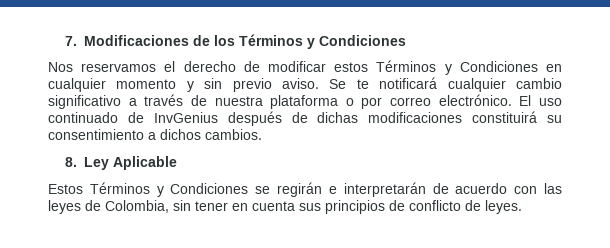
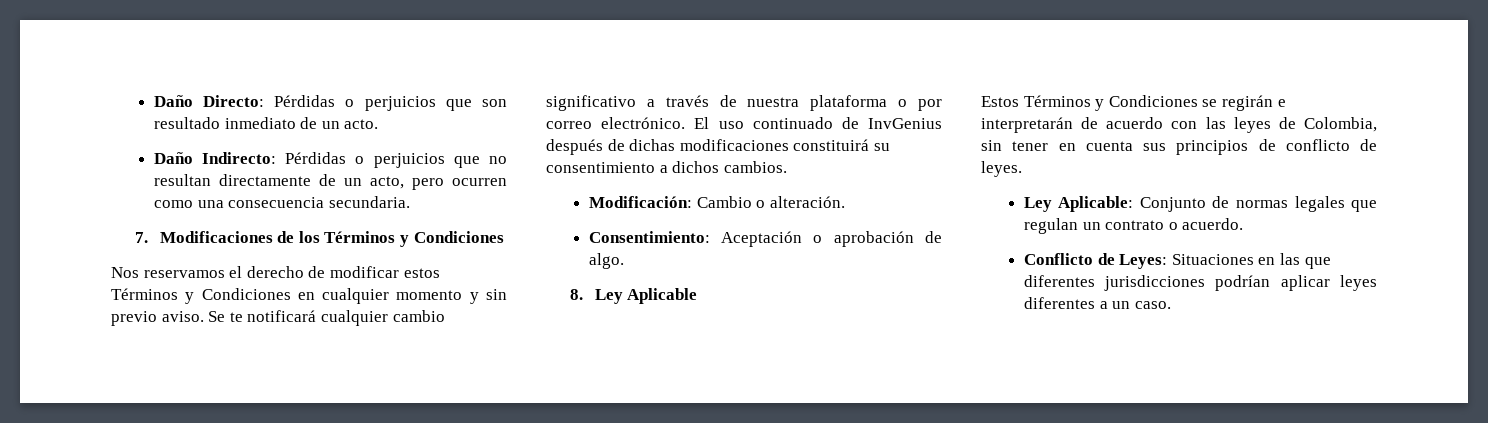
(64, 41) none -> [153,95,507,111] [153,117,379,129] [153,152,508,168] [153,174,507,190] [153,196,410,208] Daño Directo: Pérdidas o perjuicios que son resultado inmediato de un acto. // Daño Indirecto: Pérdidas o perjuicios que no resultan directamente de un acto, pero ocurren como una consecuencia secundaria. //
(262, 134) none -> [588,196,845,208] [588,231,942,247] [588,253,624,269] // Modificación: Cambio o alteración. // Consentimiento: Aceptación o aprobación de algo.
(522, 207) none -> [1023,196,1377,212] [1023,218,1244,234] [1023,253,1331,269] [1023,275,1377,291] [1023,297,1171,309] // Ley Aplicable: Conjunto de normas legales que regulan un contrato o acuerdo. // Conflicto de Leyes: Situaciones en las que diferentes jurisdicciones podrían aplicar leyes diferentes a un caso.

